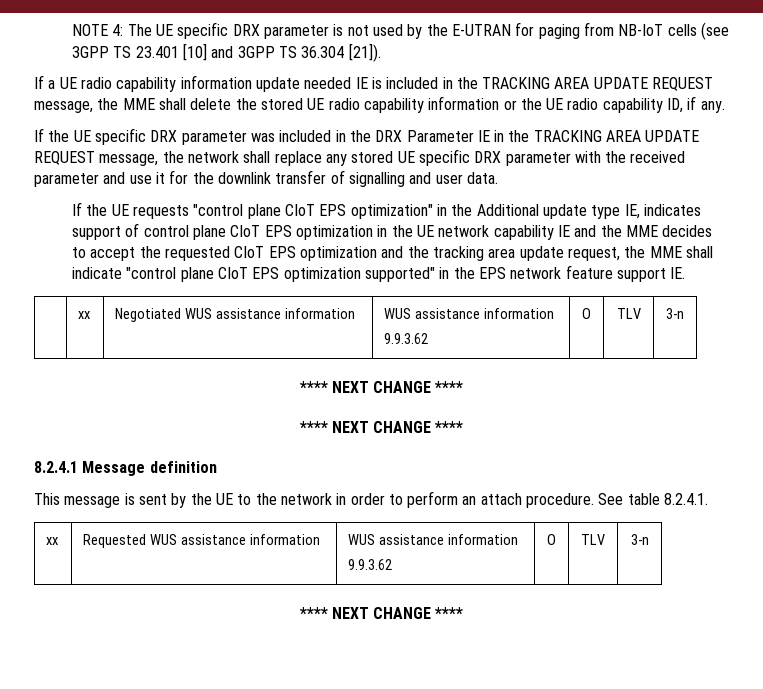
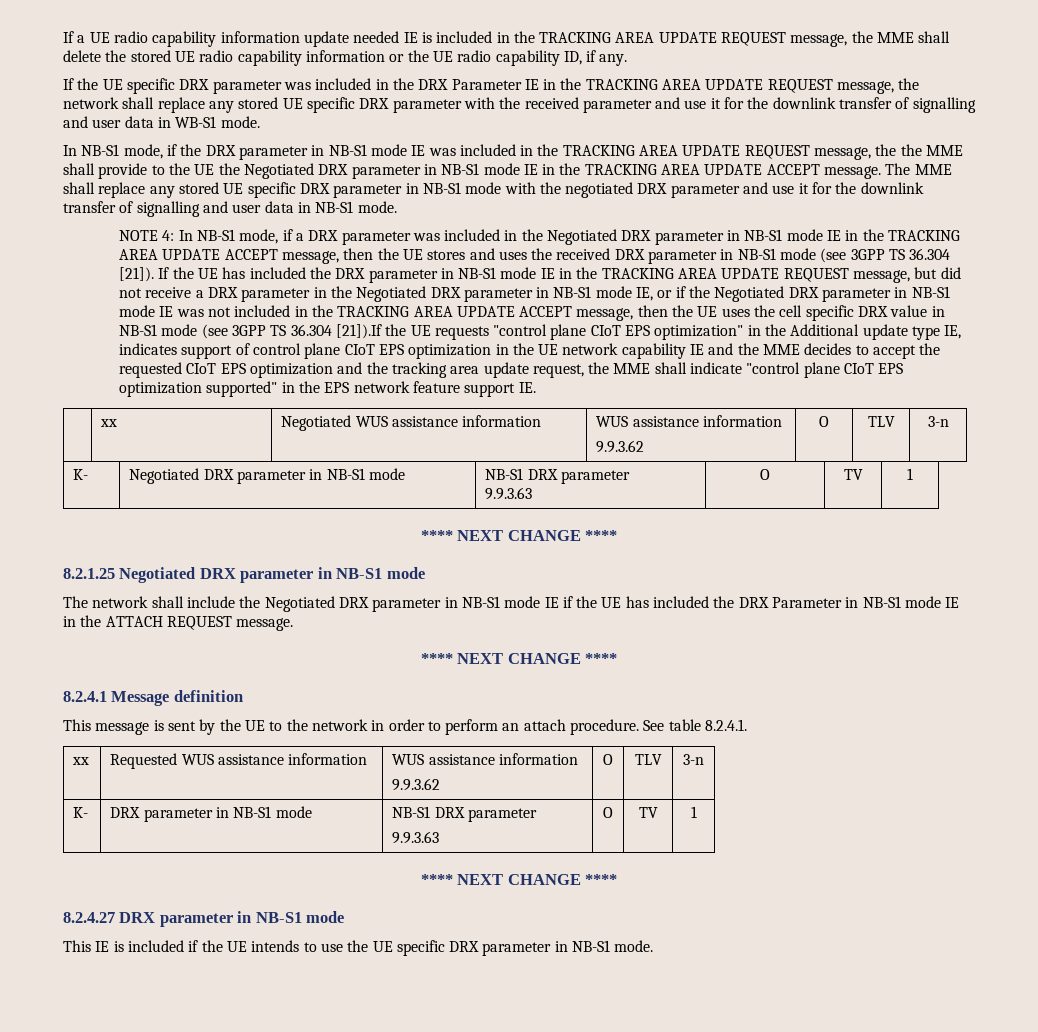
[72,22,729,40] [72,43,381,62] NOTE 4: The UE specific DRX parameter is not used by the E-UTRAN for paging from NB-IoT cells (see 3GPP TS 23.401 [10] and 3GPP TS 36.304 [21]). // -> (63, 37) none
[466,172,498,184] [72,202,83,216] data. // If -> [124,116,260,128] [63,144,964,160] [63,163,952,179] [63,182,924,198] [63,201,397,217] [118,229,960,245] [118,248,951,264] [118,267,961,283] [118,286,950,302] [118,305,945,321] [118,324,382,339] data in WB-S1 mode. // In NB-S1 mode, if the DRX parameter in NB-S1 mode IE was included in the TRACKING AREA UPDATE REQUEST message, the the MME shall provide to the UE the Negotiated DRX parameter in NB-S1 mode IE in the TRACKING AREA UPDATE ACCEPT message. The MME shall replace any stored UE specific DRX parameter in NB-S1 mode with the negotiated DRX parameter and use it for the downlink transfer of signalling and user data in NB-S1 mode. // NOTE 4: In NB-S1 mode, if a DRX parameter was included in the Negotiated DRX parameter in NB-S1 mode IE in the TRACKING AREA UPDATE ACCEPT message, then the UE stores and uses the received DRX parameter in NB-S1 mode (see 3GPP TS 36.304 [21]). If the UE has included the DRX parameter in NB-S1 mode IE in the TRACKING AREA UPDATE REQUEST message, but did not receive a DRX parameter in the Negotiated DRX parameter in NB-S1 mode IE, or if the Negotiated DRX parameter in NB-S1 mode IE was not included in the TRACKING AREA UPDATE ACCEPT message, then the UE uses the cell specific DRX value in NB-S1 mode (see 3GPP TS 36.304 [21]).If
[299,381,464,393] // **** NEXT CHANGE **** -> [73,469,89,480] [129,468,405,484] [485,468,630,484] [485,487,533,500] [760,469,770,480] [843,469,863,480] [907,468,913,480] [420,530,618,541] [63,567,425,583] [63,596,960,612] [63,615,294,631] // K- | Negotiated DRX parameter in NB-S1 mode | NB-S1 DRX parameter // 9.9.3.63 | O | TV | 1 // **** NEXT CHANGE **** // 8.2.1.25 Negotiated DRX parameter in NB-S1 mode // The network shall include the Negotiated DRX parameter in NB-S1 mode IE if the UE has included the DRX Parameter in NB-S1 mode IE in the ATTACH REQUEST message.
[299,607,464,619] // **** NEXT CHANGE **** -> [73,807,89,818] [110,806,312,822] [392,806,537,822] [392,831,440,844] [603,807,613,818] [638,807,658,818] [690,806,697,818] [420,874,618,885] [63,911,345,927] [63,940,654,956] // K- | DRX parameter in NB-S1 mode | NB-S1 DRX parameter // 9.9.3.63 | O | TV | 1 // **** NEXT CHANGE **** // 8.2.4.27 DRX parameter in NB-S1 mode // This IE is included if the UE intends to use the UE specific DRX parameter in NB-S1 mode.

